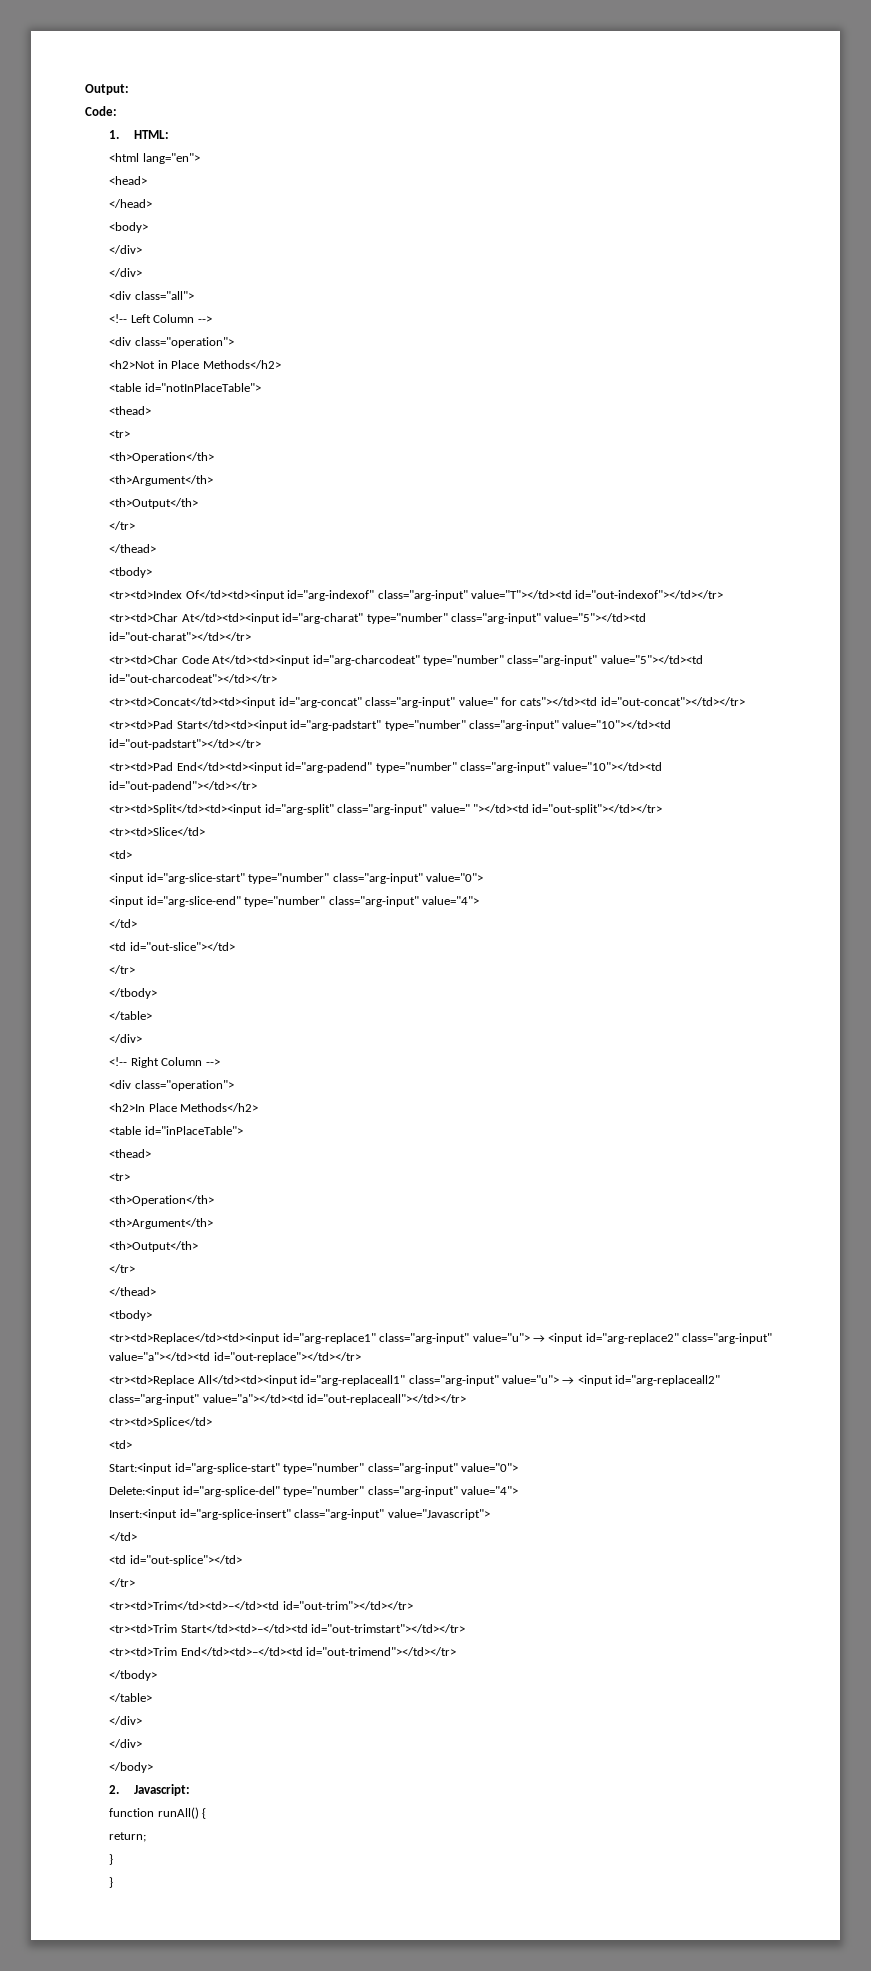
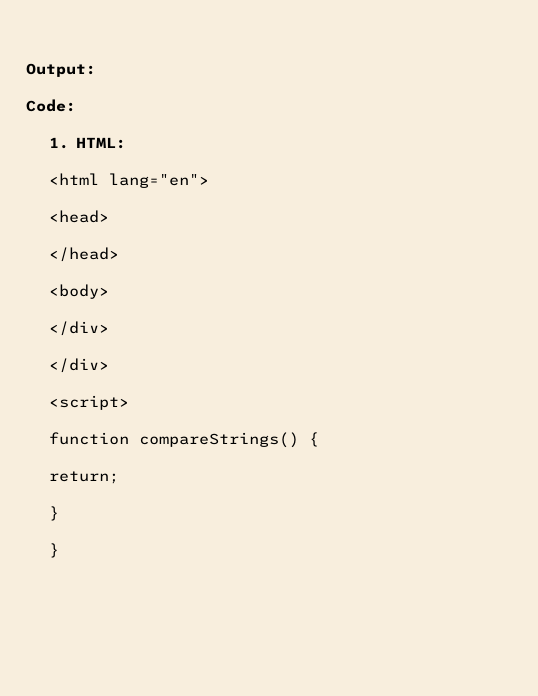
[109,291,194,300] [109,314,212,323] [109,337,234,348] [109,360,281,369] [109,383,261,392] [109,406,152,415] [109,430,131,438] [109,452,215,463] [109,475,214,486] [109,498,199,509] [109,521,136,530] [109,544,157,553] [109,567,153,578] [109,590,724,601] [109,613,647,624] [109,632,252,641] [109,655,703,666] [109,674,278,683] [109,697,745,708] [109,720,672,731] [109,739,262,750] [109,762,663,773] [109,781,258,792] [109,804,663,815] [109,827,206,836] [109,850,133,859] [109,873,483,884] [109,896,479,907] [109,919,138,928] [109,942,235,951] [109,965,136,974] [109,988,158,999] [109,1011,153,1020] [109,1034,143,1043] [109,1057,220,1068] [109,1080,234,1091] [109,1103,259,1112] [109,1126,243,1135] [109,1149,152,1158] [109,1173,131,1181] [109,1195,215,1206] [109,1218,214,1229] [109,1241,199,1252] [109,1264,136,1273] [109,1287,157,1296] [109,1310,153,1321] [109,1333,773,1344] [109,1352,361,1363] [109,1375,721,1386] [109,1394,467,1405] [109,1417,213,1428] [109,1440,133,1449] [109,1463,518,1474] [109,1486,518,1497] [109,1509,490,1520] [109,1532,138,1541] [109,1555,242,1566] [109,1578,136,1587] [109,1601,413,1610] [109,1624,466,1633] [109,1647,457,1656] [109,1670,158,1681] [109,1693,153,1702] [109,1716,143,1725] [109,1739,143,1748] [109,1762,154,1773] [109,1784,190,1796] <div class="all"> // <!-- Left Column --> // <div class="operation"> // <h2>Not in Place Methods</h2> // <table id="notInPlaceTable"> // <thead> // <tr> // <th>Operation</th> // <th>Argument</th> // <th>Output</th> // </tr> // </thead> // <tbody> // <tr><td>Index Of</td><td><input id="arg-indexof" class="arg-input" value="T"></td><td id="out-indexof"></td></tr> // <tr><td>Char At</td><td><input id="arg-charat" type="number" class="arg-input" value="5"></td><td id="out-charat"></td></tr> // <tr><td>Char Code At</td><td><input id="arg-charcodeat" type="number" class="arg-input" value="5"></td><td id="out-charcodeat"></td></tr> // <tr><td>Concat</td><td><input id="arg-concat" class="arg-input" value=" for cats"></td><td id="out-concat"></td></tr> // <tr><td>Pad Start</td><td><input id="arg-padstart" type="number" class="arg-input" value="10"></td><td id="out-padstart"></td></tr> // <tr><td>Pad End</td><td><input id="arg-padend" type="number" class="arg-input" value="10"></td><td id="out-padend"></td></tr> // <tr><td>Split</td><td><input id="arg-split" class="arg-input" value=" "></td><td id="out-split"></td></tr> // <tr><td>Slice</td> // <td> // <input id="arg-slice-start" type="number" class="arg-input" value="0"> // <input id="arg-slice-end" type="number" class="arg-input" value="4"> // </td> // <td id="out-slice"></td> // </tr> // </tbody> // </table> // </div> // <!-- Right Column --> // <div class="operation"> // <h2>In Place Methods</h2> // <table id="inPlaceTable"> // <thead> // <tr> // <th>Operation</th> // <th>Argument</th> // <th>Output</th> // </tr> // </thead> // <tbody> // <tr><td>Replace</td><td><input id="arg-replace1" class="arg-input" value="u"> → <input id="arg-replace2" class="arg-input" value="a"></td><td id="out-replace"></td></tr> // <tr><td>Replace All</td><td><input id="arg-replaceall1" class="arg-input" value="u"> → <input id="arg-replaceall2" class="arg-input" value="a"></td><td id="out-replaceall"></td></tr> // <tr><td>Splice</td> // <td> // Start:<input id="arg-splice-start" type="number" class="arg-input" value="0"> // Delete:<input id="arg-splice-del" type="number" class="arg-input" value="4"> // Insert:<input id="arg-splice-insert" class="arg-input" value="Javascript"> // </td> // <td id="out-splice"></td> // </tr> // <tr><td>Trim</td><td>–</td><td id="out-trim"></td></tr> // <tr><td>Trim Start</td><td>–</td><td id="out-trimstart"></td></tr> // <tr><td>Trim End</td><td>–</td><td id="out-trimend"></td></tr> // </tbody> // </table> // </div> // </div> // </body> // 2. Javascript: -> [48,395,129,410] <script>
[157,1807,199,1819] runAll() -> [138,432,299,448] compareStrings()

